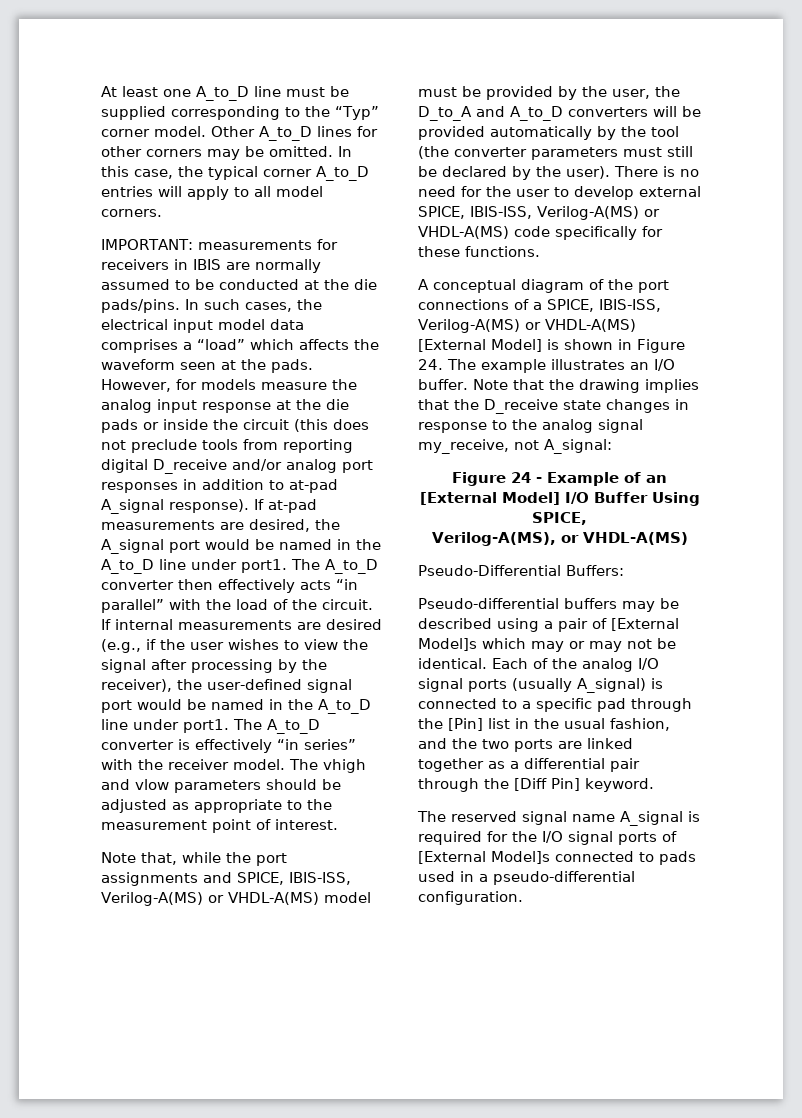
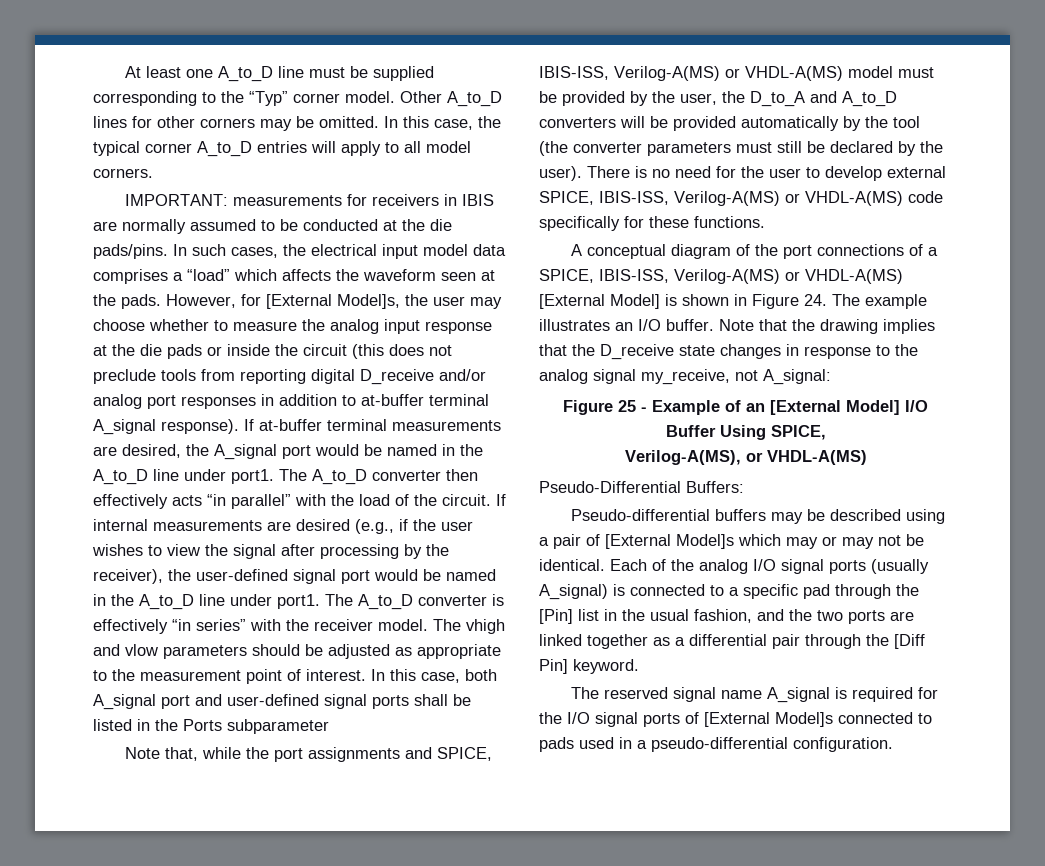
[201,379,256,390] models -> [266,294,502,309] [93,319,228,331] [External Model]s, the user may choose whether to
[289,479,338,493] at-pad -> [361,394,489,406] at-buffer terminal
[268,499,317,513] at-pad -> [259,419,387,431] at-buffer terminal
(338, 824) none -> [371,669,497,683] [93,694,471,710] [93,719,329,734] In this case, both A_signal port and user-defined signal ports shall be listed in the Ports subparameter
[511,472,531,483] 24 -> [618,400,636,412] 25

